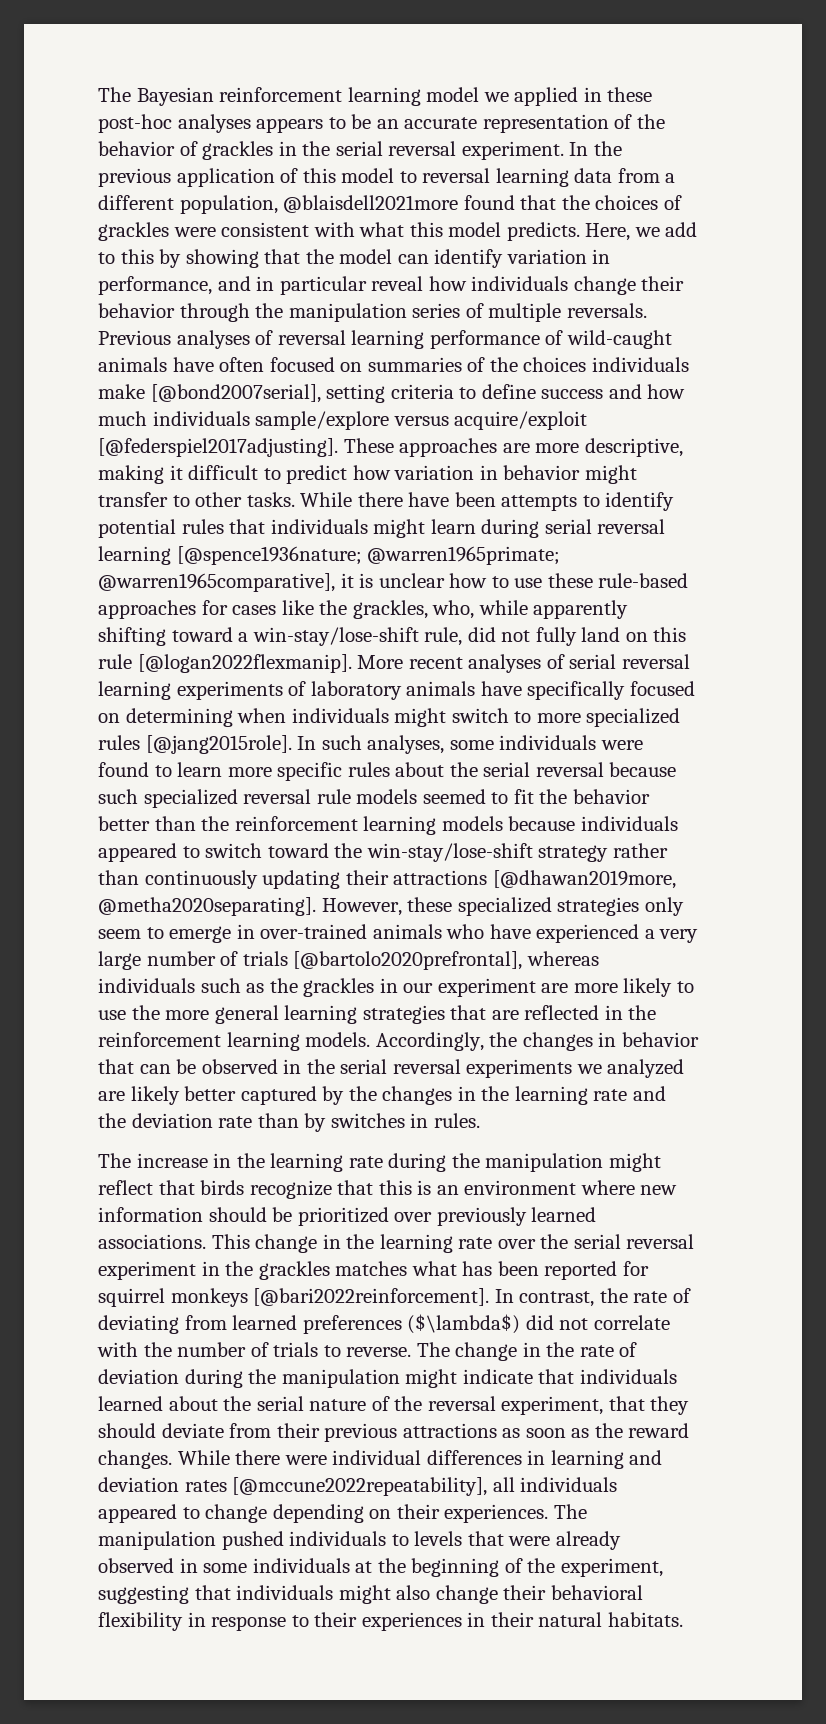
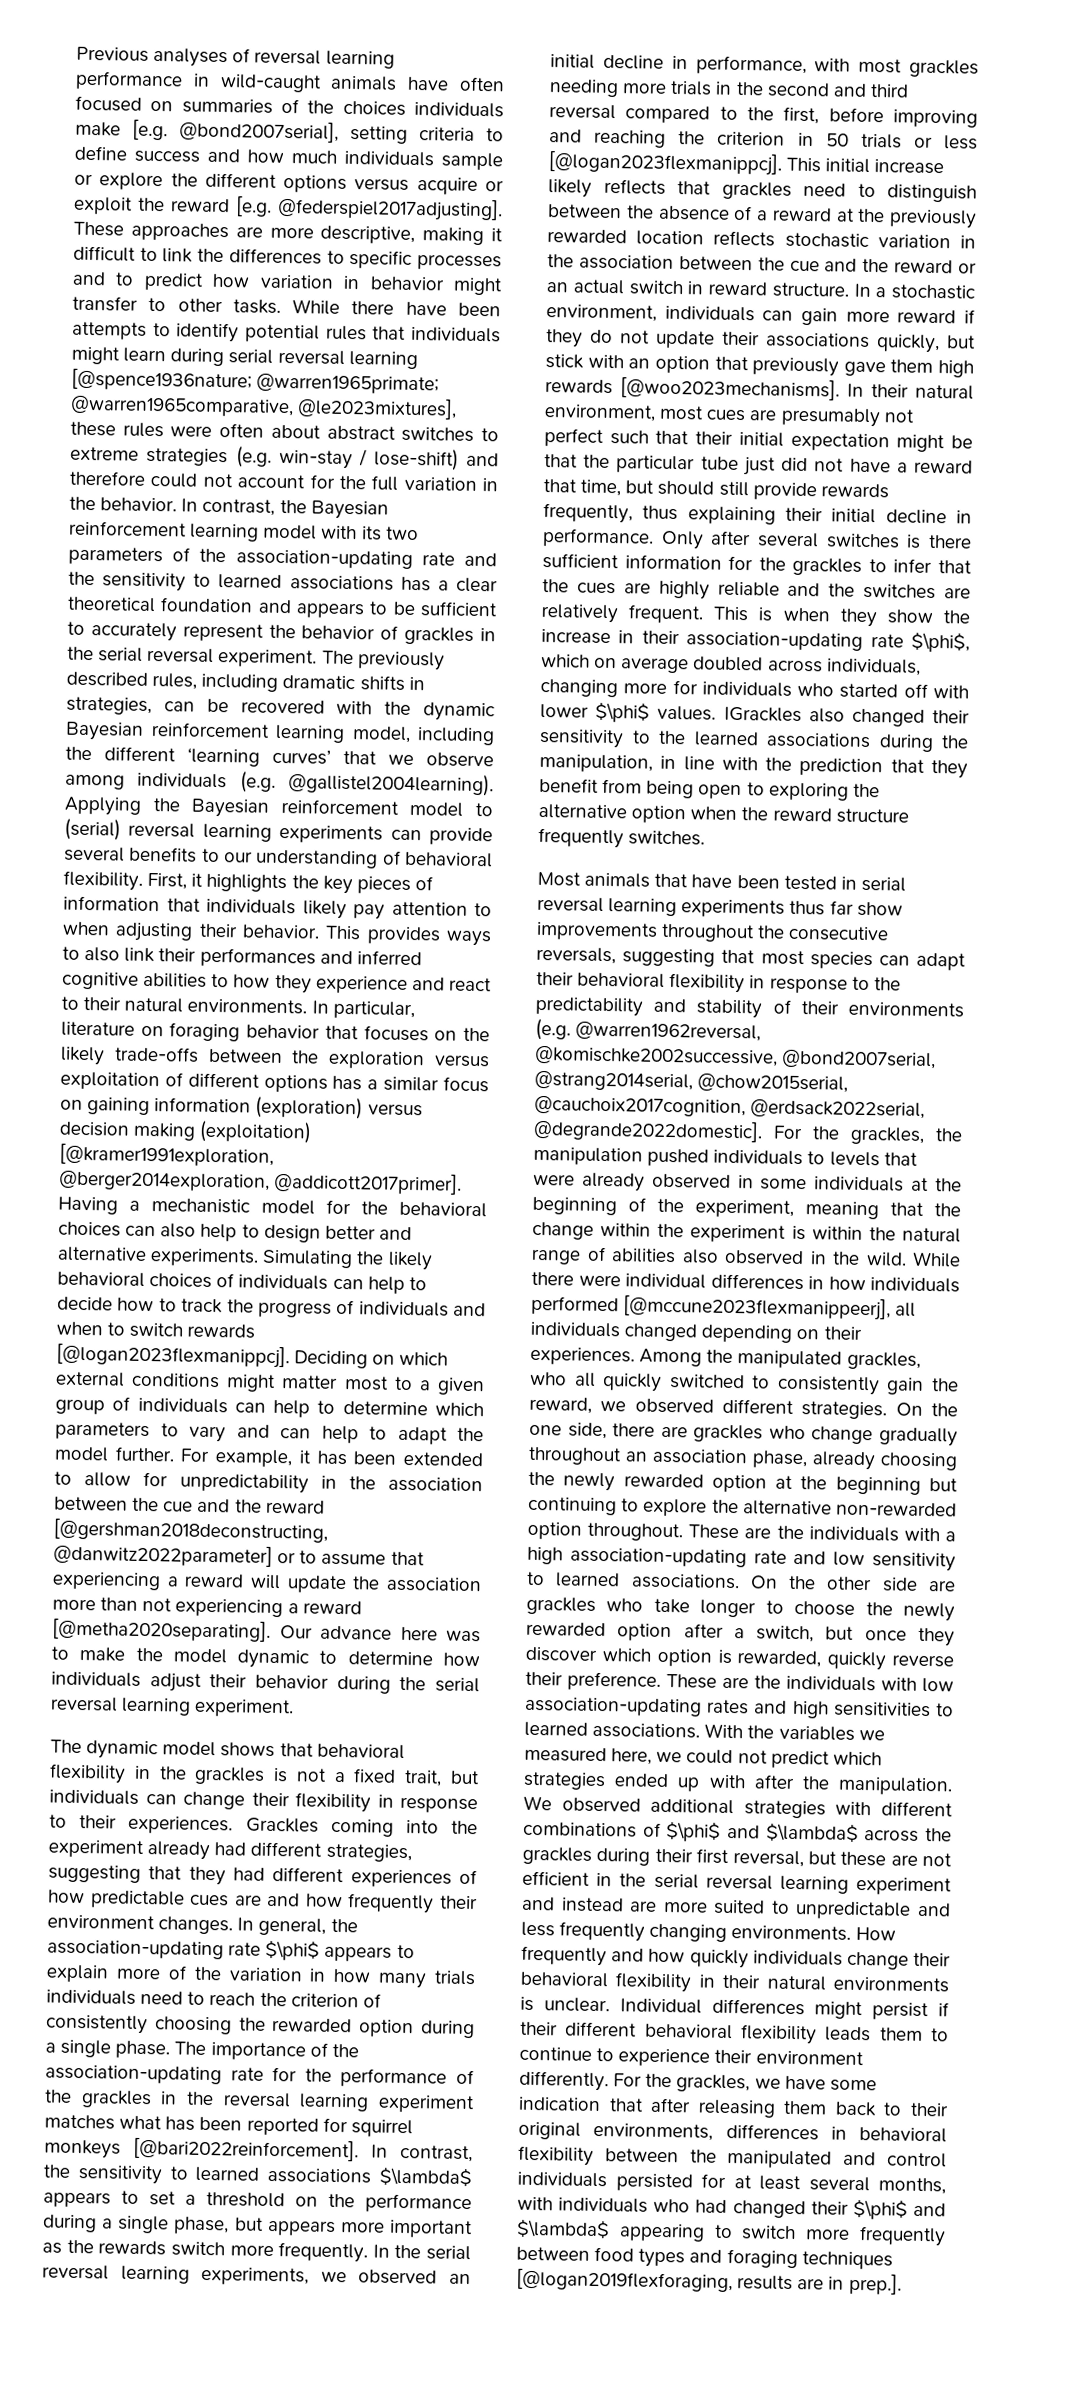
[98,87,653,106] [98,114,665,133] [98,141,622,160] [98,168,676,187] [98,195,682,214] [98,222,698,241] [98,249,611,268] [98,276,685,295] [98,303,647,322] The Bayesian reinforcement learning model we applied in these post-hoc analyses appears to be an accurate representation of the behavior of grackles in the serial reversal experiment. In the previous application of this model to reversal learning data from a different population, @blaisdell2021more found that the choices of grackles were consistent with what this model predicts. Here, we add to this by showing that the model can identify variation in performance, and in particular reveal how individuals change their behavior through the manipulation series of multiple reversals. -> (76, 54) none
[545,330,564,345] of -> [192,73,210,87] in
[150,384,321,403] [@bond2007serial], -> [132,119,339,143] [e.g. @bond2007serial],
[255,411,588,430] [98,438,338,457] sample/explore versus acquire/exploit [@federspiel2017adjusting]. -> [441,152,503,171] [74,172,504,195] [73,196,503,222] sample or explore the different options versus acquire or exploit the reward [e.g. @federspiel2017adjusting].
(281, 474) none -> [162,248,503,271] [72,271,135,286] link the differences to specific processes and to
[98,573,689,592] [98,600,629,619] [98,627,687,646] [98,654,690,673] [98,681,695,700] [98,708,681,727] [98,735,643,754] [98,762,677,781] [98,789,650,808] [98,816,678,835] [98,843,668,862] [98,870,676,889] [98,897,684,916] [98,924,699,943] [98,951,599,970] [98,978,694,997] [98,1005,657,1024] [98,1032,699,1051] [98,1059,685,1078] [98,1086,666,1105] [98,1113,480,1132] [98,1153,661,1172] [98,1180,678,1199] [98,1207,597,1226] [98,1234,695,1253] [98,1261,330,1280] @warren1965comparative], it is unclear how to use these rule-based approaches for cases like the grackles, who, while apparently shifting toward a win-stay/lose-shift rule, did not fully land on this rule [@logan2022flexmanip]. More recent analyses of serial reversal learning experiments of laboratory animals have specifically focused on determining when individuals might switch to more specialized rules [@jang2015role]. In such analyses, some individuals were found to learn more specific rules about the serial reversal because such specialized reversal rule models seemed to fit the behavior better than the reinforcement learning models because individuals appeared to switch toward the win-stay/lose-shift strategy rather than continuously updating their attractions [@dhawan2019more, @metha2020separating]. However, these specialized strategies only seem to emerge in over-trained animals who have experienced a very large number of trials [@bartolo2020prefrontal], whereas individuals such as the grackles in our experiment are more likely to use the more general learning strategies that are reflected in the reinforcement learning models. Accordingly, the changes in behavior that can be observed in the serial reversal experiments we analyzed are likely better captured by the changes in the learning rate and the deviation rate than by switches in rules. // The increase in the learning rate during the manipulation might reflect that birds recognize that this is an environment where new information should be prioritized over previously learned associations. This change in the learning rate over the serial reversal experiment in the grackles -> [70,394,458,420] [70,421,499,442] [70,446,499,471] [69,470,498,492] [69,496,389,520] [69,520,419,542] [68,546,497,569] [68,571,499,593] [67,596,498,619] [67,621,497,645] [67,646,445,671] [66,671,425,692] [66,696,495,722] [65,721,495,746] [65,746,494,768] [65,771,494,797] [64,796,494,818] [64,818,493,846] [64,846,493,869] [63,870,433,895] [63,895,492,920] [62,921,491,947] [62,946,422,968] [62,971,492,994] [61,996,415,1020] [61,1021,491,1042] [60,1046,491,1070] [60,1071,489,1093] [60,1096,423,1120] [59,1120,313,1144] [59,1143,274,1167] [58,1169,463,1195] [58,1196,487,1218] [58,1221,412,1243] [57,1246,433,1271] [57,1271,427,1294] [57,1296,486,1318] [56,1321,256,1339] [56,1343,449,1369] [55,1371,486,1396] [55,1396,484,1418] [55,1421,484,1445] [54,1446,483,1468] [54,1471,484,1494] [54,1496,325,1514] [53,1518,328,1543] [53,1543,425,1567] [52,1571,482,1594] [52,1597,362,1618] [52,1618,481,1643] [51,1646,480,1669] [51,1671,481,1694] [50,1696,295,1718] [50,1739,405,1760] [49,1763,480,1787] [49,1789,478,1814] [49,1814,479,1837] [48,1839,412,1863] [48,1864,477,1888] [48,1889,478,1914] [47,1914,358,1936] [47,1939,415,1962] [46,1964,476,1989] [46,1989,381,2008] [46,2014,476,2039] [45,2039,359,2061] [45,2064,475,2088] [44,2089,476,2114] @warren1965comparative, @le2023mixtures], these rules were often about abstract switches to extreme strategies (e.g. win-stay / lose-shift) and therefore could not account for the full variation in the behavior. In contrast, the Bayesian reinforcement learning model with its two parameters of the association-updating rate and the sensitivity to learned associations has a clear theoretical foundation and appears to be sufficient to accurately represent the behavior of grackles in the serial reversal experiment. The previously described rules, including dramatic shifts in strategies, can be recovered with the dynamic Bayesian reinforcement learning model, including the different ‘learning curves’ that we observe among individuals (e.g. @gallistel2004learning). Applying the Bayesian reinforcement model to (serial) reversal learning experiments can provide several benefits to our understanding of behavioral flexibility. First, it highlights the key pieces of information that individuals likely pay attention to when adjusting their behavior. This provides ways to also link their performances and inferred cognitive abilities to how they experience and react to their natural environments. In particular, literature on foraging behavior that focuses on the likely trade-offs between the exploration versus exploitation of different options has a similar focus on gaining information (exploration) versus decision making (exploitation) [@kramer1991exploration, @berger2014exploration, @addicott2017primer]. Having a mechanistic model for the behavioral choices can also help to design better and alternative experiments. Simulating the likely behavioral choices of individuals can help to decide how to track the progress of individuals and when to switch rewards [@logan2023flexmanippcj]. Deciding on which external conditions might matter most to a given group of individuals can help to determine which parameters to vary and can help to adapt the model further. For example, it has been extended to allow for unpredictability in the association between the cue and the reward [@gershman2018deconstructing, @danwitz2022parameter] or to assume that experiencing a reward will update the association more than not experiencing a reward [@metha2020separating]. Our advance here was to make the model dynamic to determine how individuals adjust their behavior during the serial reversal learning experiment. // The dynamic model shows that behavioral flexibility in the grackles is not a fixed trait, but individuals can change their flexibility in response to their experiences. Grackles coming into the experiment already had different strategies, suggesting that they had different experiences of how predictable cues are and how frequently their environment changes. In general, the association-updating rate $\phi$ appears to explain more of the variation in how many trials individuals need to reach the criterion of consistently choosing the rewarded option during a single phase. The importance of the association-updating rate for the performance of the grackles in the reversal learning experiment
[633,1288,691,1303] [98,1314,670,1334] [97,1342,638,1361] [98,1369,677,1388] [98,1396,690,1415] [98,1423,690,1442] [98,1450,663,1469] [98,1477,618,1496] [98,1504,587,1523] rate of deviating from learned preferences ($\lambda$) did not correlate with the number of trials to reverse. The change in the rate of deviation during the manipulation might indicate that individuals learned about the serial nature of the reversal experiment, that they should deviate from their previous attractions as soon as the reward changes. While there were individual differences in learning and deviation rates [@mccune2022repeatability], all individuals appeared to change depending on their experiences. The -> [77,2165,474,2188] [43,2190,472,2214] [42,2214,473,2239] [42,2239,471,2263] [42,2264,472,2286] [550,54,979,78] [549,79,909,98] [549,104,978,128] [549,129,978,150] [548,151,945,176] [548,178,977,203] [547,204,977,229] [547,229,976,249] [547,254,977,274] [546,279,975,300] [546,304,975,326] [545,329,976,354] [545,354,974,378] [545,377,974,401] [544,404,915,428] [544,428,973,453] [544,454,973,476] [543,478,889,501] [543,502,972,525] [542,527,973,550] [542,552,972,576] [542,578,971,600] [541,603,970,628] [541,628,970,653] [541,653,921,676] [540,678,969,699] [540,701,970,727] [539,728,969,753] [539,753,968,779] [539,777,880,801] [538,803,909,824] [538,827,706,849] [537,871,906,892] [537,896,903,918] [536,921,890,943] [536,946,967,971] [536,971,901,994] [535,996,964,1019] [535,1018,762,1043] [534,1044,937,1071] [534,1069,849,1094] [534,1094,926,1120] [533,1118,963,1145] sensitivity to learned associations $\lambda$ appears to set a threshold on the performance during a single phase, but appears more important as the rewards switch more frequently. In the serial reversal learning experiments, we observed an initial decline in performance, with most grackles needing more trials in the second and third reversal compared to the first, before improving and reaching the criterion in 50 trials or less [@logan2023flexmanippcj]. This initial increase likely reflects that grackles need to distinguish between the absence of a reward at the previously rewarded location reflects stochastic variation in the association between the cue and the reward or an actual switch in reward structure. In a stochastic environment, individuals can gain more reward if they do not update their associations quickly, but stick with an option that previously gave them high rewards [@woo2023mechanisms]. In their natural environment, most cues are presumably not perfect such that their initial expectation might be that the particular tube just did not have a reward that time, but should still provide rewards frequently, thus explaining their initial decline in performance. Only after several switches is there sufficient information for the grackles to infer that the cues are highly reliable and the switches are relatively frequent. This is when they show the increase in their association-updating rate $\phi$, which on average doubled across individuals, changing more for individuals who started off with lower $\phi$ values. IGrackles also changed their sensitivity to the learned associations during the manipulation, in line with the prediction that they benefit from being open to exploring the alternative option when the reward structure frequently switches. // Most animals that have been tested in serial reversal learning experiments thus far show improvements throughout the consecutive reversals, suggesting that most species can adapt their behavioral flexibility in response to the predictability and stability of their environments (e.g. @warren1962reversal, @komischke2002successive, @bond2007serial, @strang2014serial, @chow2015serial, @cauchoix2017cognition, @erdsack2022serial, @degrande2022domestic]. For the grackles, the
[98,1585,431,1604] suggesting that individuals might also -> [805,1201,961,1220] [532,1221,961,1243] [531,1246,961,1268] [531,1271,960,1293] [531,1295,917,1321] [530,1321,862,1343] [530,1346,921,1370] [530,1371,959,1396] [529,1396,958,1420] [529,1422,958,1447] [528,1446,958,1471] [528,1471,958,1495] [528,1496,957,1517] [527,1521,956,1542] [527,1546,956,1572] [526,1571,956,1592] [526,1596,955,1622] [526,1621,955,1647] [525,1646,954,1671] [525,1671,954,1693] [524,1696,954,1719] [524,1721,885,1741] [524,1746,882,1769] [523,1771,953,1796] [523,1795,953,1819] [523,1821,952,1843] [522,1846,952,1868] [522,1870,952,1896] [521,1896,951,1920] [521,1921,896,1942] [521,1945,843,1969] meaning that the change within the experiment is within the natural range of abilities also observed in the wild. While there were individual differences in how individuals performed [@mccune2023flexmanippeerj], all individuals changed depending on their experiences. Among the manipulated grackles, who all quickly switched to consistently gain the reward, we observed different strategies. On the one side, there are grackles who change gradually throughout an association phase, already choosing the newly rewarded option at the beginning but continuing to explore the alternative non-rewarded option throughout. These are the individuals with a high association-updating rate and low sensitivity to learned associations. On the other side are grackles who take longer to choose the newly rewarded option after a switch, but once they discover which option is rewarded, quickly reverse their preference. These are the individuals with low association-updating rates and high sensitivities to learned associations. With the variables we measured here, we could not predict which strategies ended up with after the manipulation. We observed additional strategies with different combinations of $\phi$ and $\lambda$ across the grackles during their first reversal, but these are not efficient in the serial reversal learning experiment and instead are more suited to unpredictable and less frequently changing environments. How frequently and how quickly individuals
[211,1612,683,1631] response to their experiences in their natural habitats. -> [722,1974,949,1993] [520,1996,949,2021] [520,2021,949,2045] [519,2046,864,2067] [519,2070,877,2093] [518,2096,949,2118] [518,2121,947,2143] [518,2145,947,2169] [517,2171,946,2195] [517,2196,946,2220] [516,2218,946,2247] [516,2246,893,2270] [516,2268,902,2295] their natural environments is unclear. Individual differences might persist if their different behavioral flexibility leads them to continue to experience their environment differently. For the grackles, we have some indication that after releasing them back to their original environments, differences in behavioral flexibility between the manipulated and control individuals persisted for at least several months, with individuals who had changed their $\phi$ and $\lambda$ appearing to switch more frequently between food types and foraging techniques [@logan2019flexforaging, results are in prep.].

